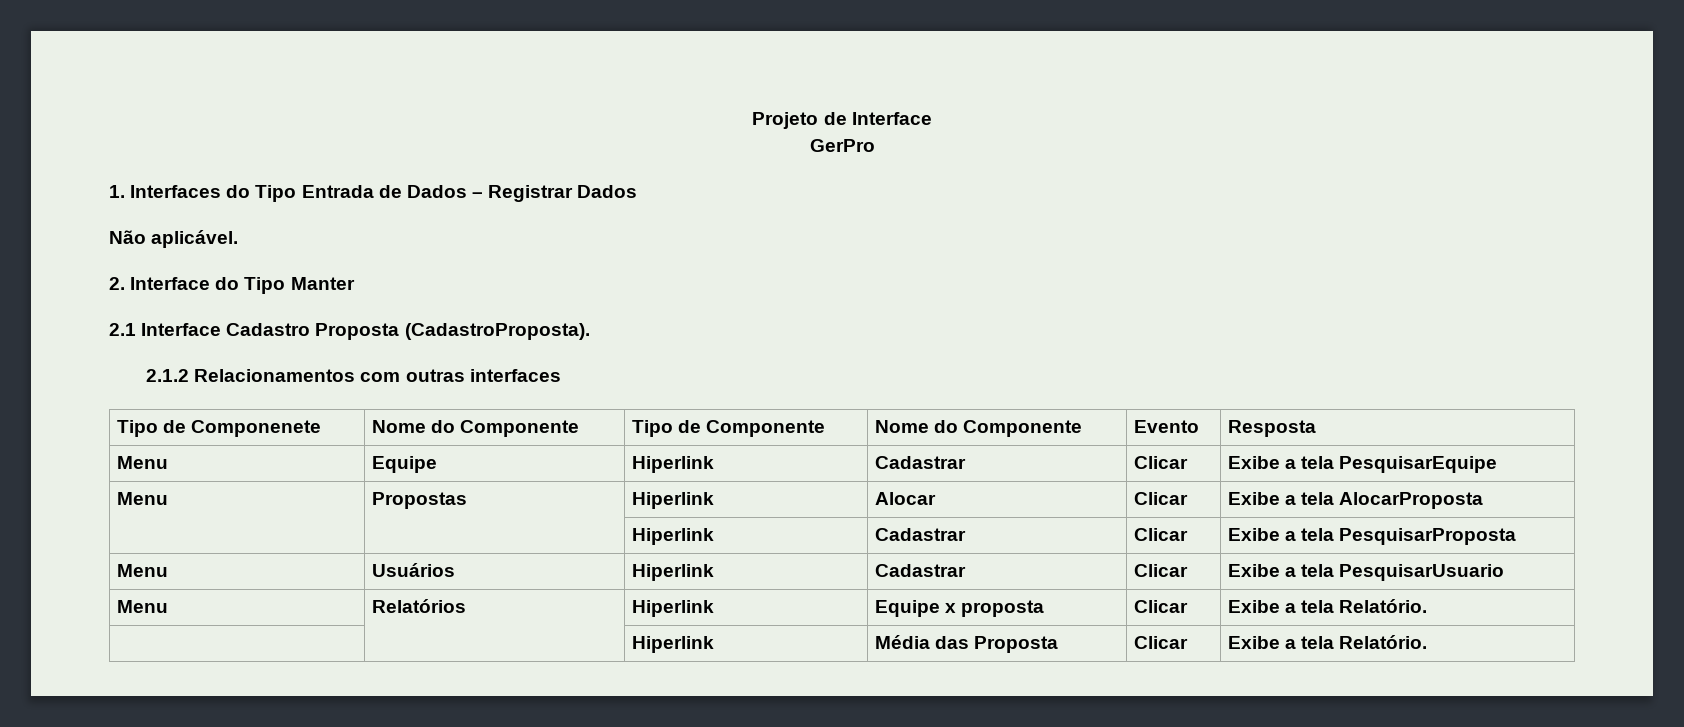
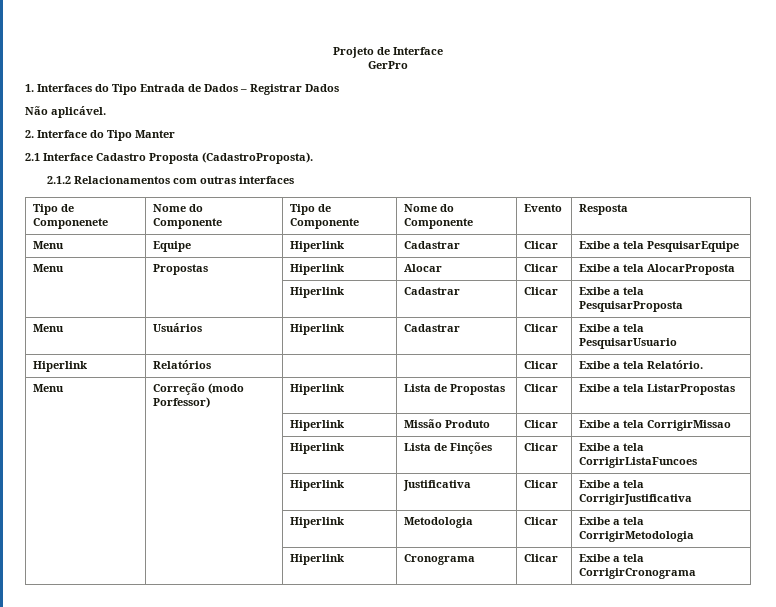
[116,600,168,613] Menu -> [33,361,88,372] Hiperlink
[631,600,714,617] [874,600,1044,617] Hiperlink | Equipe x proposta -> (212, 364) |
[631,636,714,653] [874,635,1058,653] [1133,636,1188,649] [1227,635,1428,649] | | Hiperlink | Média das Proposta | Clicar | Exibe a tela Relatório. -> [33,384,65,392] [153,383,245,395] [153,397,211,408] [290,384,345,395] [404,384,506,395] [524,384,559,392] [579,384,736,395] [290,420,345,431] [404,419,491,428] [524,420,559,428] [579,420,732,431] [290,443,345,454] [404,442,493,454] [524,443,559,451] [579,443,645,451] [579,457,698,468] [290,480,345,491] [403,480,472,491] [524,480,559,488] [579,480,645,488] [579,494,693,505] [290,517,345,528] [404,517,474,528] [524,517,559,525] [579,517,645,525] [579,531,695,542] [290,554,345,565] [404,554,476,565] [524,554,559,562] [579,554,645,562] [579,568,697,579] Menu | Correção (modo Porfessor) | Hiperlink | Lista de Propostas | Clicar | Exibe a tela ListarPropostas // | | Hiperlink | Missão Produto | Clicar | Exibe a tela CorrigirMissao // | | Hiperlink | Lista de Finções | Clicar | Exibe a tela CorrigirListaFuncoes // | | Hiperlink | Justificativa | Clicar | Exibe a tela CorrigirJustificativa // | | Hiperlink | Metodologia | Clicar | Exibe a tela CorrigirMetodologia // | | Hiperlink | Cronograma | Clicar | Exibe a tela CorrigirCronograma

